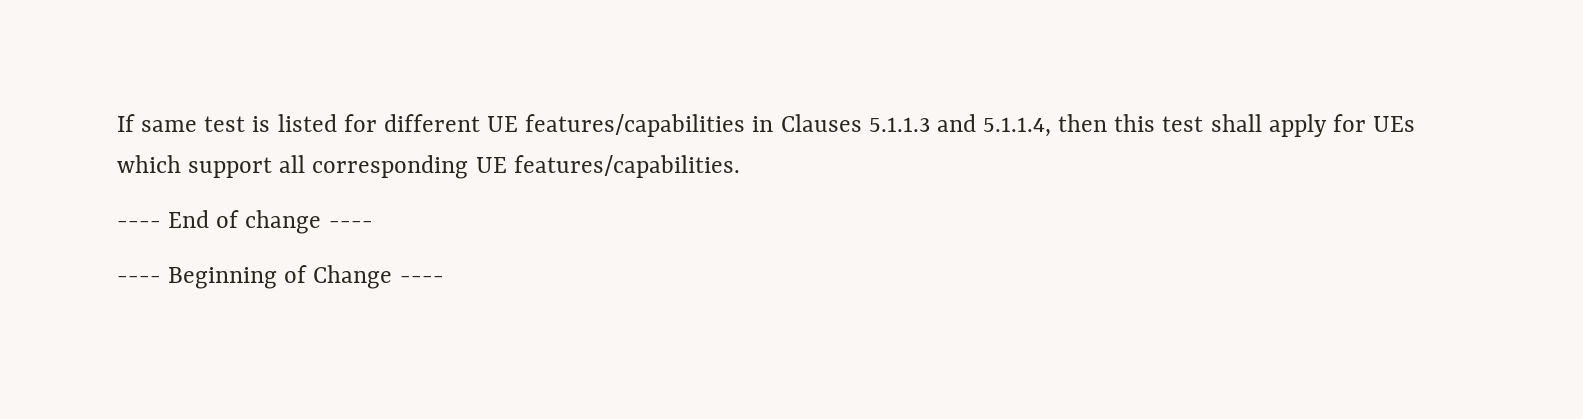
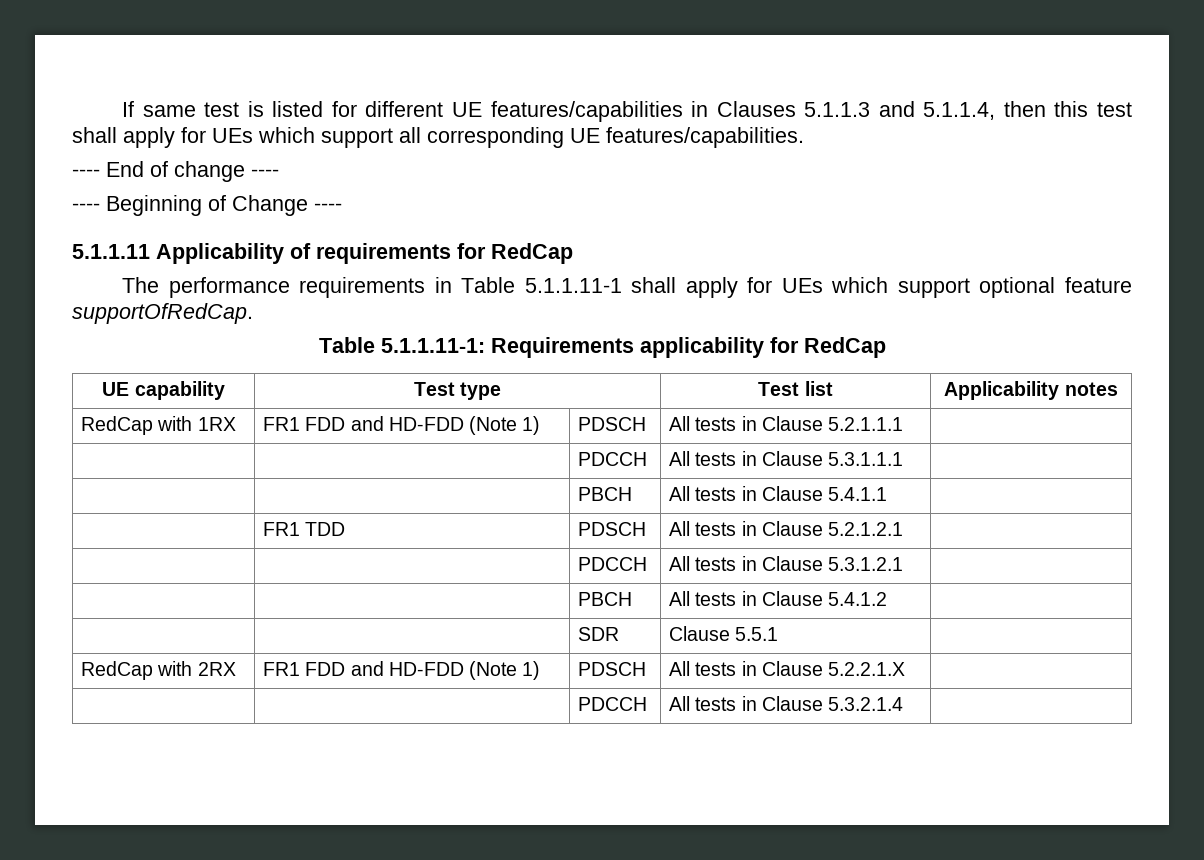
(444, 279) none -> [72,243,573,264] [122,277,1132,298] [72,303,253,324] [318,337,886,358] [102,381,225,400] [413,382,502,400] [758,381,833,396] [944,381,1118,400] [81,416,236,435] [263,416,541,435] [578,417,647,431] [669,416,904,431] [578,452,648,466] [669,451,904,466] [578,487,633,501] [669,486,888,501] [263,522,346,536] [578,522,647,536] [669,521,904,536] [578,557,648,571] [669,556,904,571] [578,592,633,606] [669,591,888,606] [578,627,620,641] [669,626,779,641] [81,661,236,680] [263,661,541,680] [578,662,647,676] [669,661,906,676] [578,697,648,711] [669,696,904,711] // 5.1.1.11 Applicability of requirements for RedCap // The performance requirements in Table 5.1.1.11-1 shall apply for UEs which support optional feature supportOfRedCap. // Table 5.1.1.11-1: Requirements applicability for RedCap // UE capability | Test type | Test list | Applicability notes // RedCap with 1RX | FR1 FDD and HD-FDD (Note 1) | PDSCH | All tests in Clause 5.2.1.1.1 | // | | PDCCH | All tests in Clause 5.3.1.1.1 | // | | PBCH | All tests in Clause 5.4.1.1 | // | FR1 TDD | PDSCH | All tests in Clause 5.2.1.2.1 | // | | PDCCH | All tests in Clause 5.3.1.2.1 | // | | PBCH | All tests in Clause 5.4.1.2 | // | | SDR | Clause 5.5.1 | // RedCap with 2RX | FR1 FDD and HD-FDD (Note 1) | PDSCH | All tests in Clause 5.2.2.1.X | // | | PDCCH | All tests in Clause 5.3.2.1.4 |

